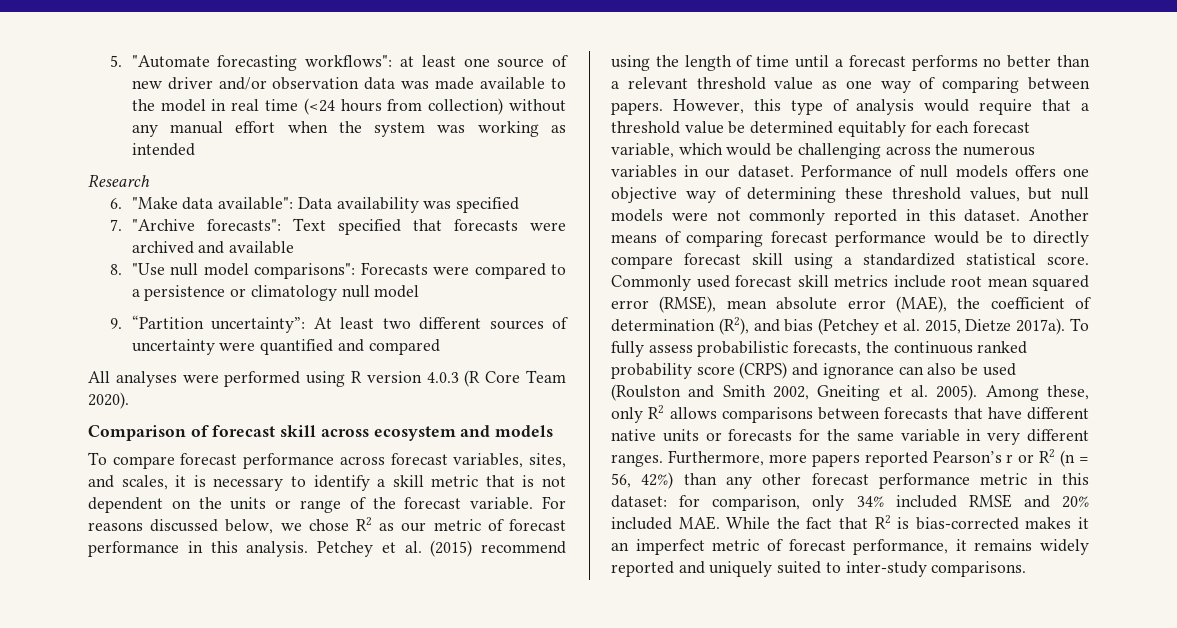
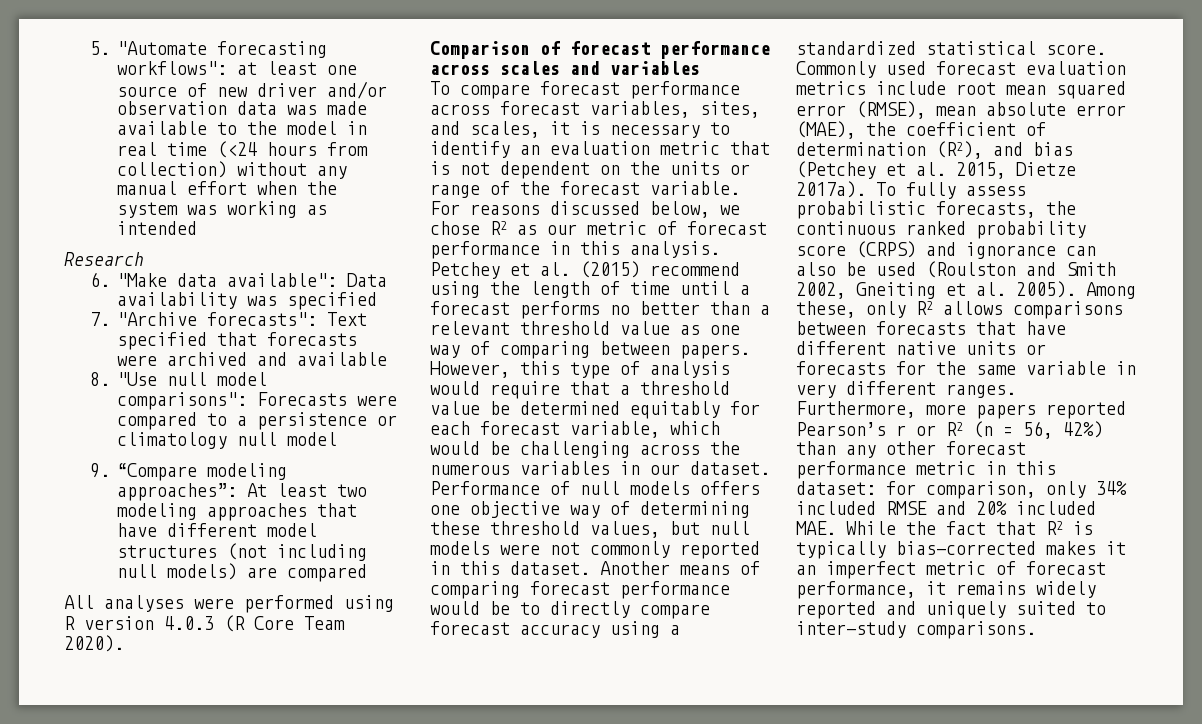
[131,315,569,333] [131,339,364,355] “Partition uncertainty”: At least two different sources of uncertainty were quantified and -> [117,463,288,481] [117,483,368,501] [117,503,358,521] [117,523,318,537] [117,543,368,561] [117,563,278,580] “Compare modeling approaches”: At least two modeling approaches that have different model structures (not including null models) are
[280,425,554,441] skill across ecosystem and models -> [660,41,770,59] [430,61,700,75] performance across scales and variables
[377,475,424,487] a skill -> [520,141,650,155] an evaluation
[752,253,783,265] skill -> [520,624,600,638] accuracy
[797,275,829,287] skill -> [1026,61,1126,75] evaluation
(910, 523) none -> [796,541,886,559] typically

